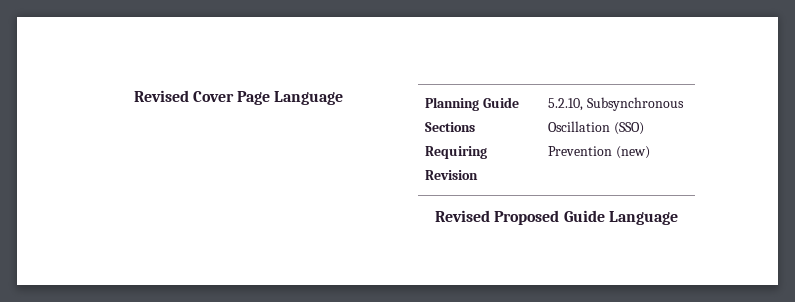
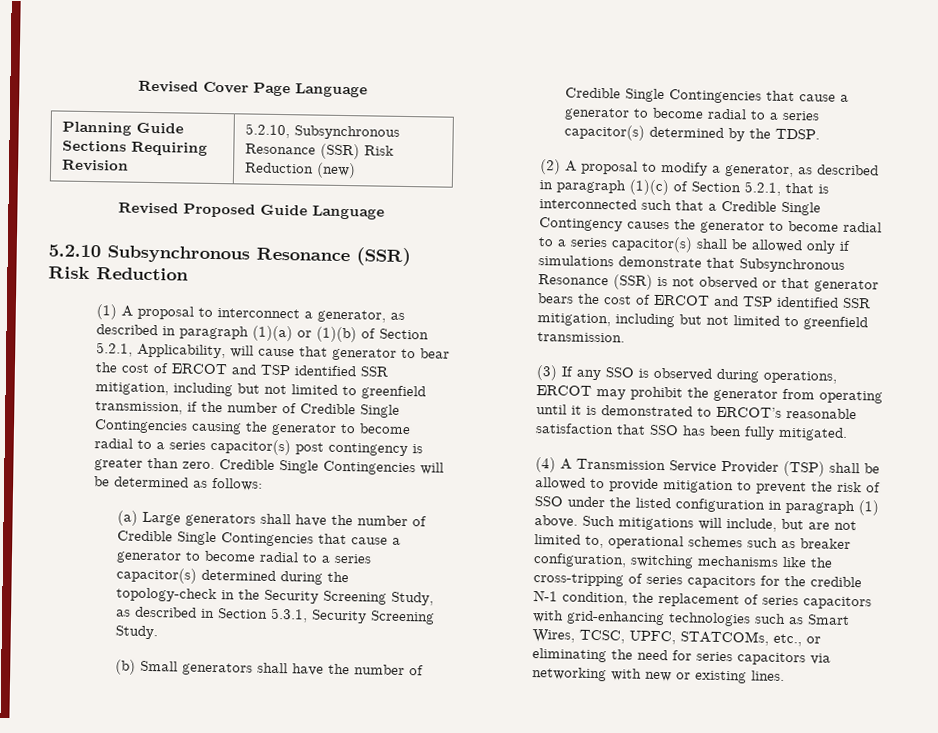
[547,121,644,135] [547,146,612,156] Oscillation (SSO) Prevention -> [244,143,394,160] [244,162,314,174] Resonance (SSR) Risk Reduction
(678, 218) none -> [48,244,411,267] [48,266,189,281] [95,304,405,323] [95,324,429,343] [95,342,450,361] [94,362,388,377] [94,382,426,400] [94,401,400,418] [93,419,411,436] [93,438,423,457] [93,457,444,476] [93,476,263,491] [117,510,428,527] [117,530,402,547] [116,550,373,564] [116,567,350,585] [116,587,435,606] [116,606,436,625] [115,625,159,640] [115,659,425,676] [565,87,850,104] [564,107,821,121] [564,124,821,142] [539,159,879,178] [538,179,829,196] [538,198,821,216] [538,217,882,234] [537,236,851,254] [537,255,845,273] [537,274,879,293] [537,293,871,309] [536,313,868,331] [536,332,625,343] [535,365,837,384] [535,385,883,404] [535,404,857,420] [534,423,848,441] [534,457,880,477] [534,477,881,495] [533,496,879,516] [533,515,857,532] [533,534,851,550] [532,553,833,569] [532,573,862,589] [532,590,872,610] [531,610,850,627] [531,629,821,647] [531,648,831,666] [531,667,785,684] // 5.2.10 Subsynchronous Resonance (SSR) Risk Reduction // (1) A proposal to interconnect a generator, as described in paragraph (1)(a) or (1)(b) of Section 5.2.1, Applicability, will cause that generator to bear the cost of ERCOT and TSP identified SSR mitigation, including but not limited to greenfield transmission, if the number of Credible Single Contingencies causing the generator to become radial to a series capacitor(s) post contingency is greater than zero. Credible Single Contingencies will be determined as follows: // (a) Large generators shall have the number of Credible Single Contingencies that cause a generator to become radial to a series capacitor(s) determined during the topology-check in the Security Screening Study, as described in Section 5.3.1, Security Screening Study. // (b) Small generators shall have the number of Credible Single Contingencies that cause a generator to become radial to a series capacitor(s) determined by the TDSP. // (2) A proposal to modify a generator, as described in paragraph (1)(c) of Section 5.2.1, that is interconnected such that a Credible Single Contingency causes the generator to become radial to a series capacitor(s) shall be allowed only if simulations demonstrate that Subsynchronous Resonance (SSR) is not observed or that generator bears the cost of ERCOT and TSP identified SSR mitigation, including but not limited to greenfield transmission. // (3) If any SSO is observed during operations, ERCOT may prohibit the generator from operating until it is demonstrated to ERCOT’s reasonable satisfaction that SSO has been fully mitigated. // (4) A Transmission Service Provider (TSP) shall be allowed to provide mitigation to prevent the risk of SSO under the listed configuration in paragraph (1) above. Such mitigations will include, but are not limited to, operational schemes such as breaker configuration, switching mechanisms like the cross-tripping of series capacitors for the credible N-1 condition, the replacement of series capacitors with grid-enhancing technologies such as Smart Wires, TCSC, UPFC, STATCOMs, etc., or eliminating the need for series capacitors via networking with new or existing lines.

